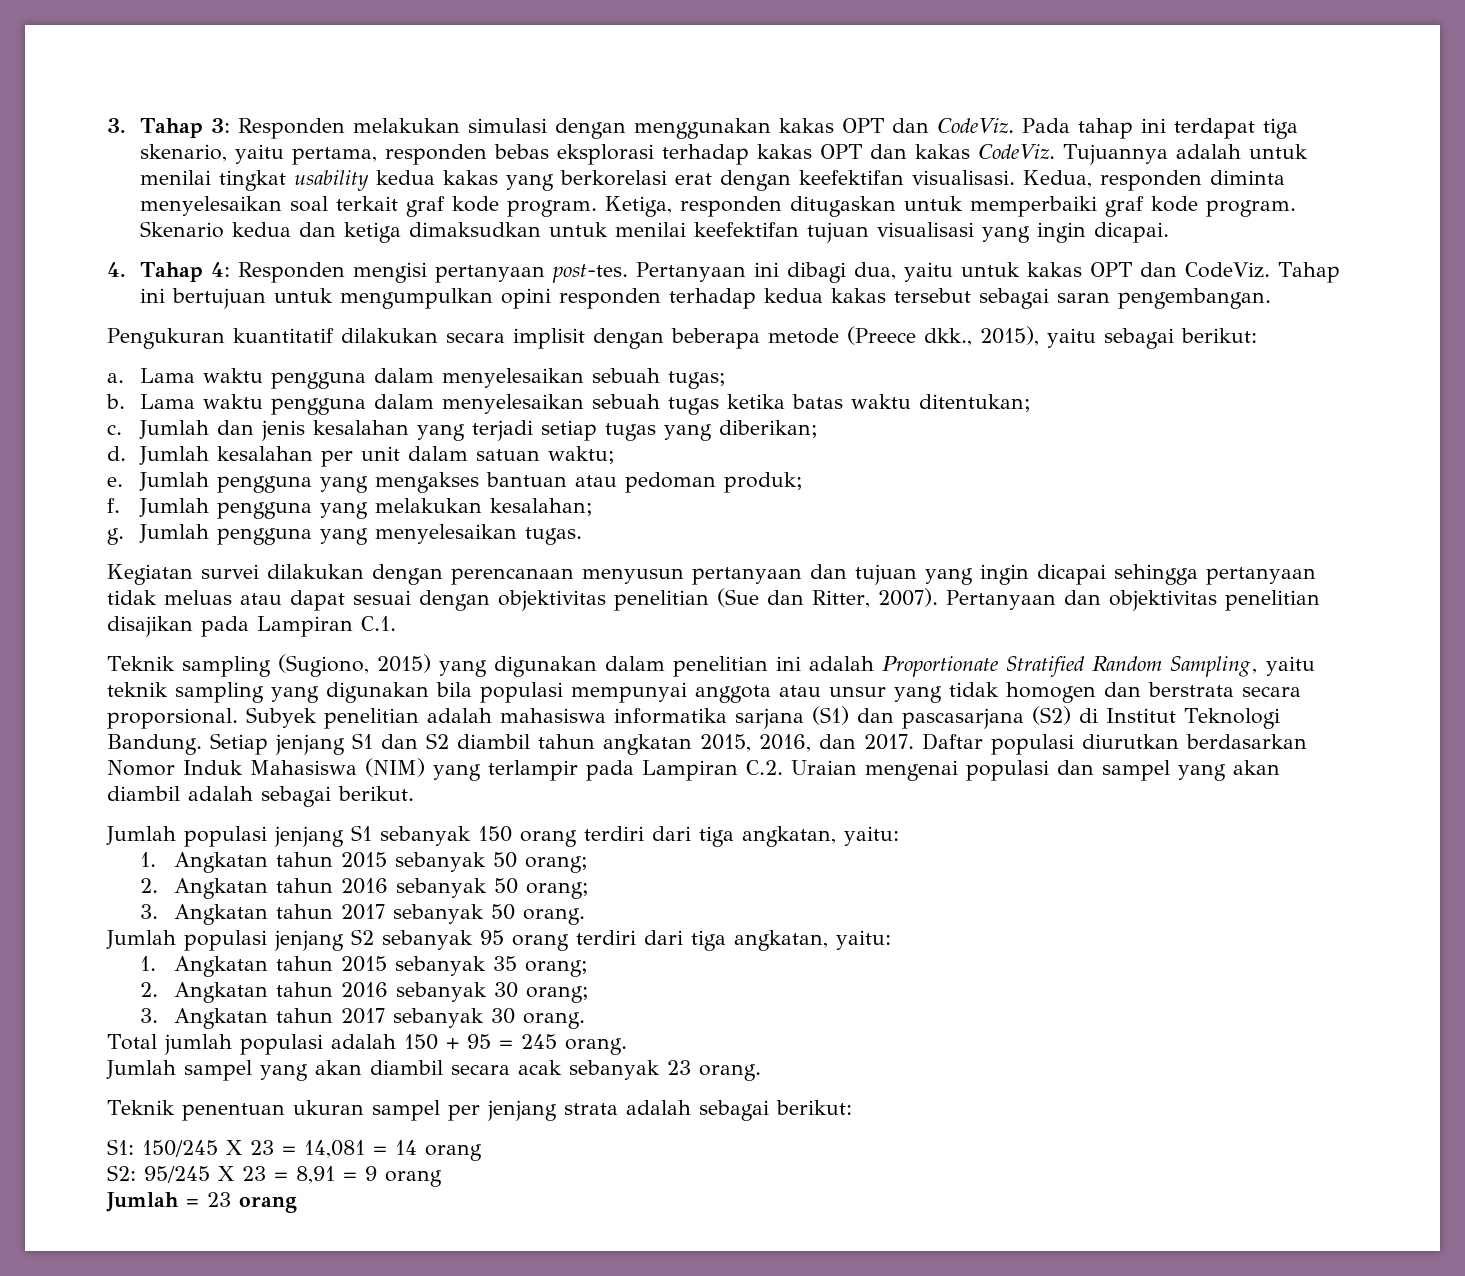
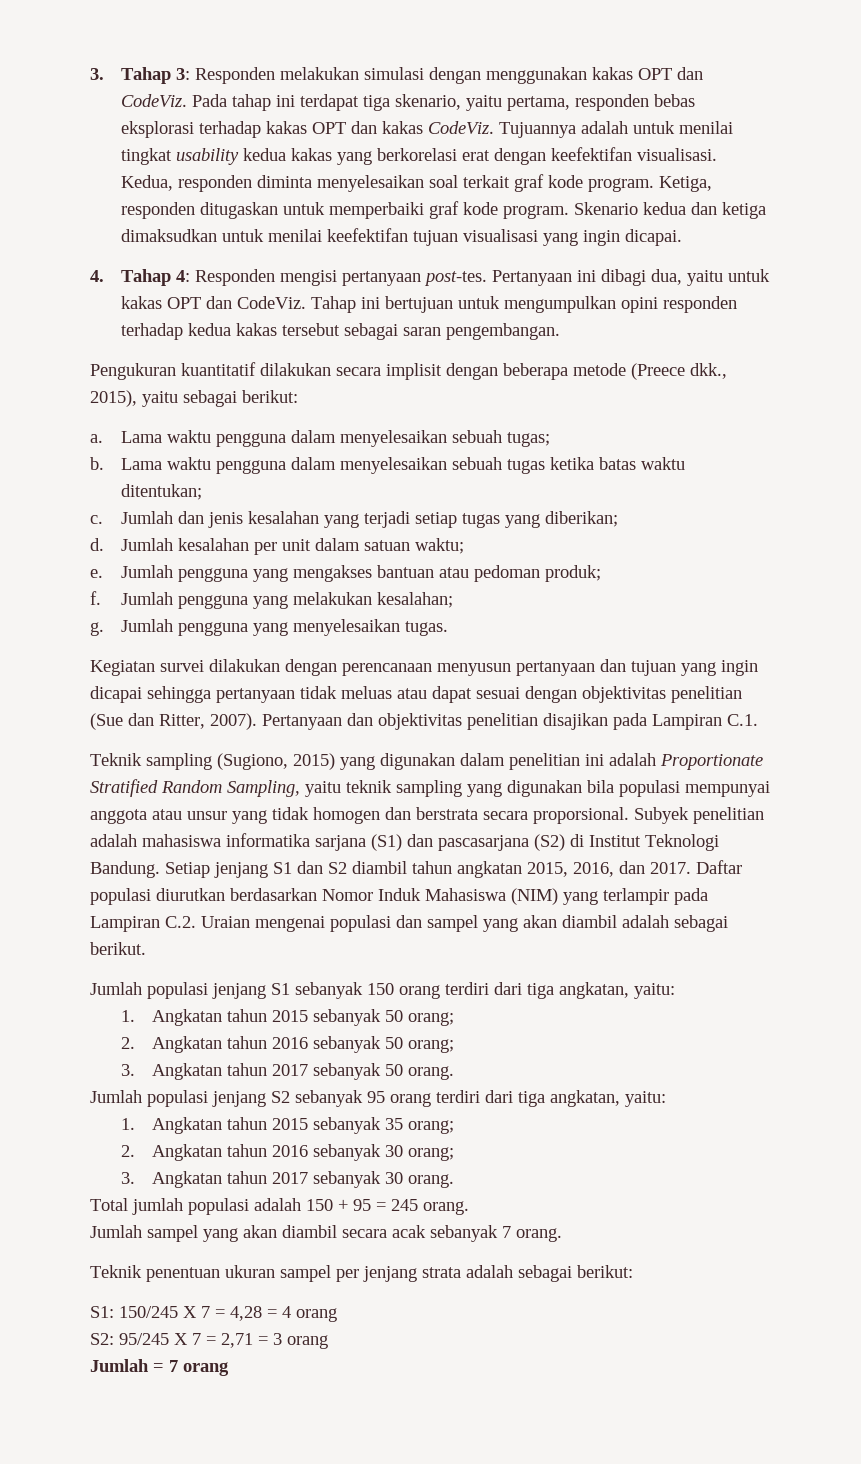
[667,1060,691,1075] 23 -> [502,1226,511,1238] 7
[250,1140,417,1158] 23 = 14,081 = 14 -> [201,1306,291,1321] 7 = 4,28 = 4
[242,1166,377,1184] 23 = 8,91 = 9 -> [192,1333,282,1348] 7 = 2,71 = 3
[207,1192,231,1207] 23 -> [169,1360,178,1372] 7

